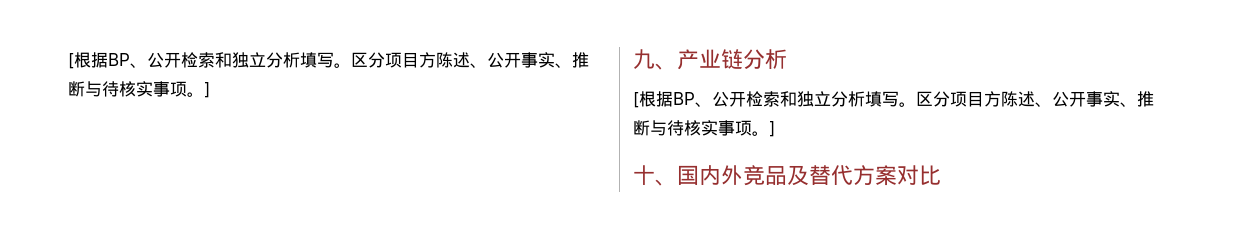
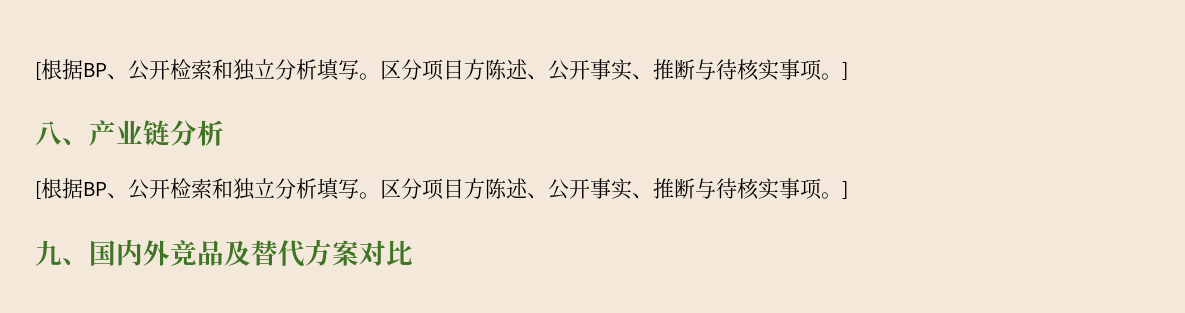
[633,49,655,69] 九 -> [35,121,62,146] 八
[633,165,655,185] 十 -> [35,240,62,266] 九

